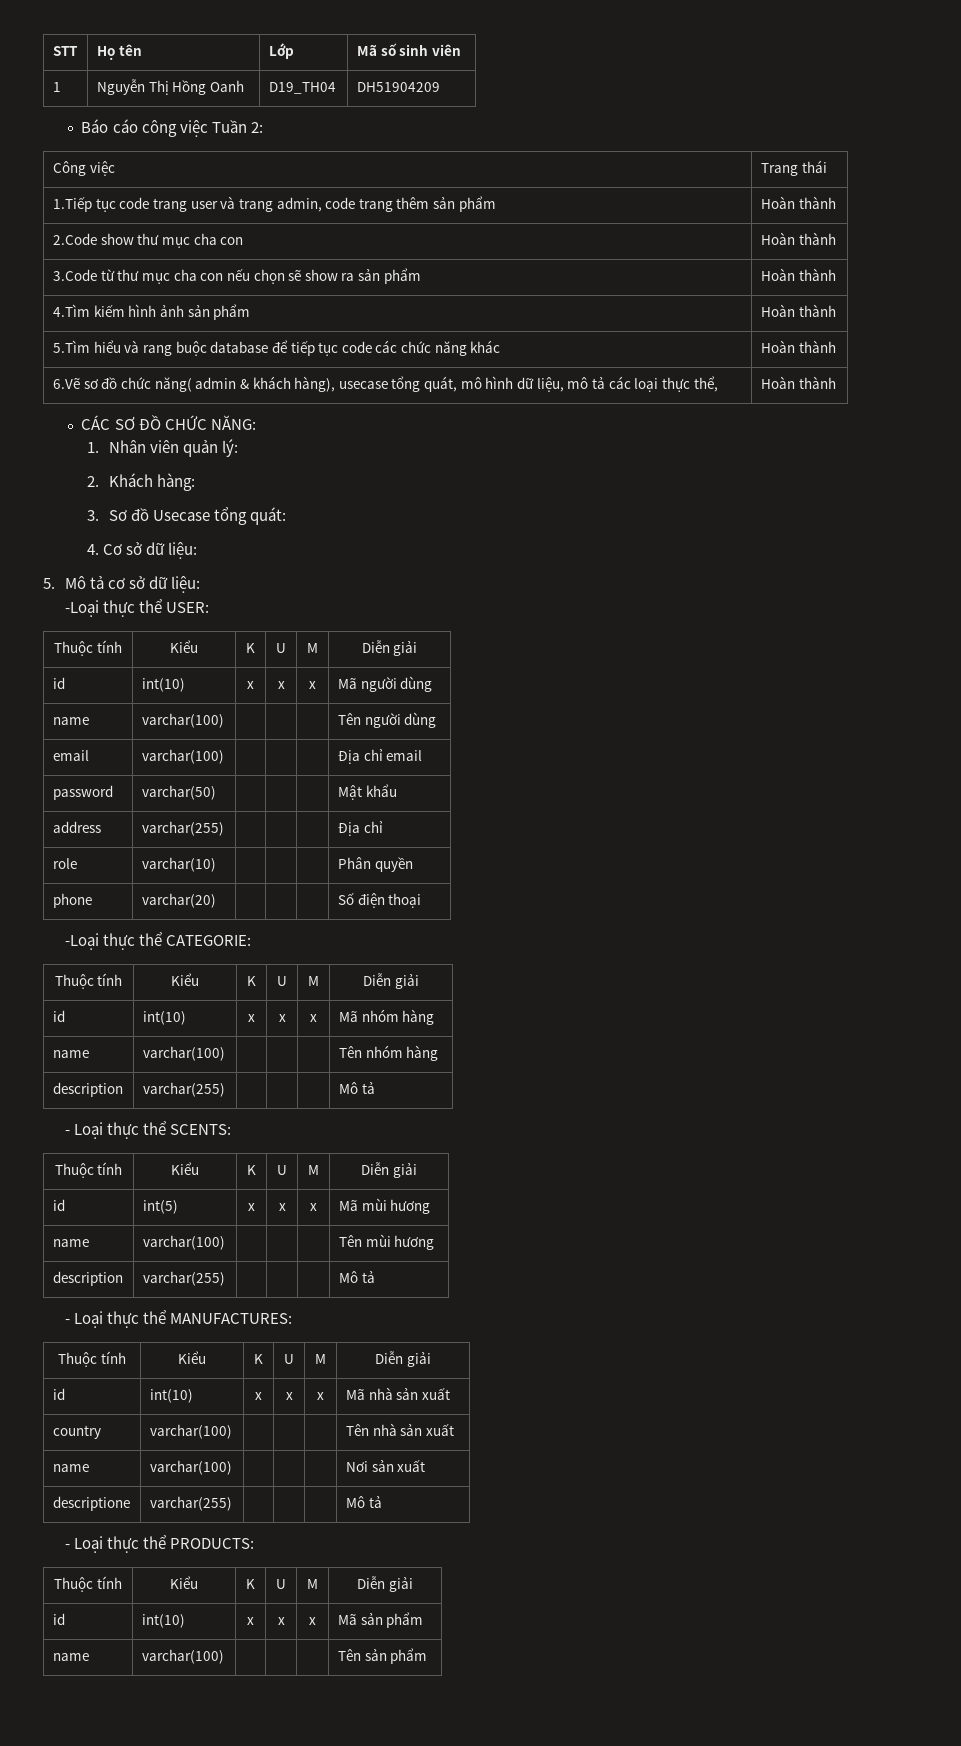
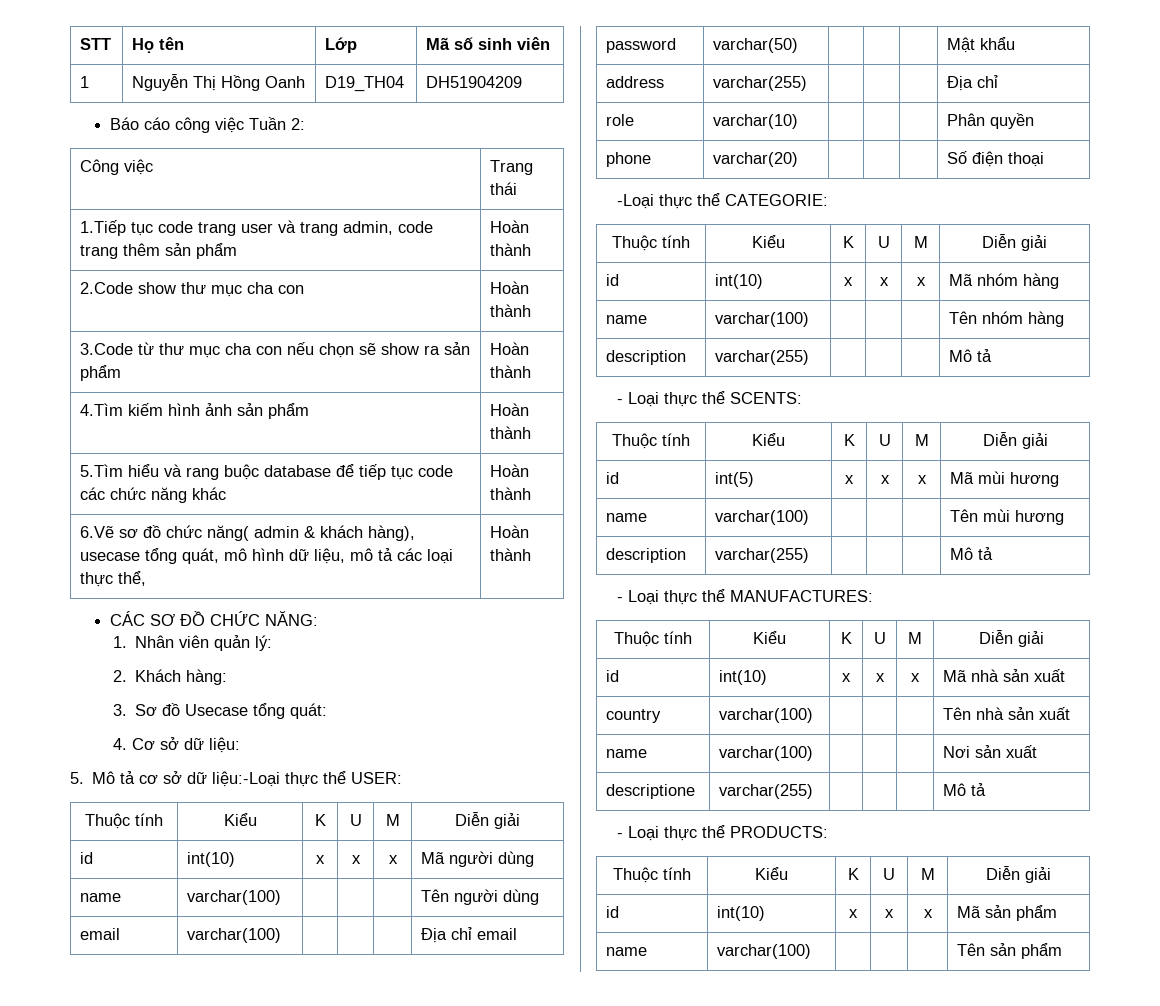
[171,576,201,593] [64,600,99,617] liệu: // -Loại -> [212,771,281,787] liệu:-Loại

